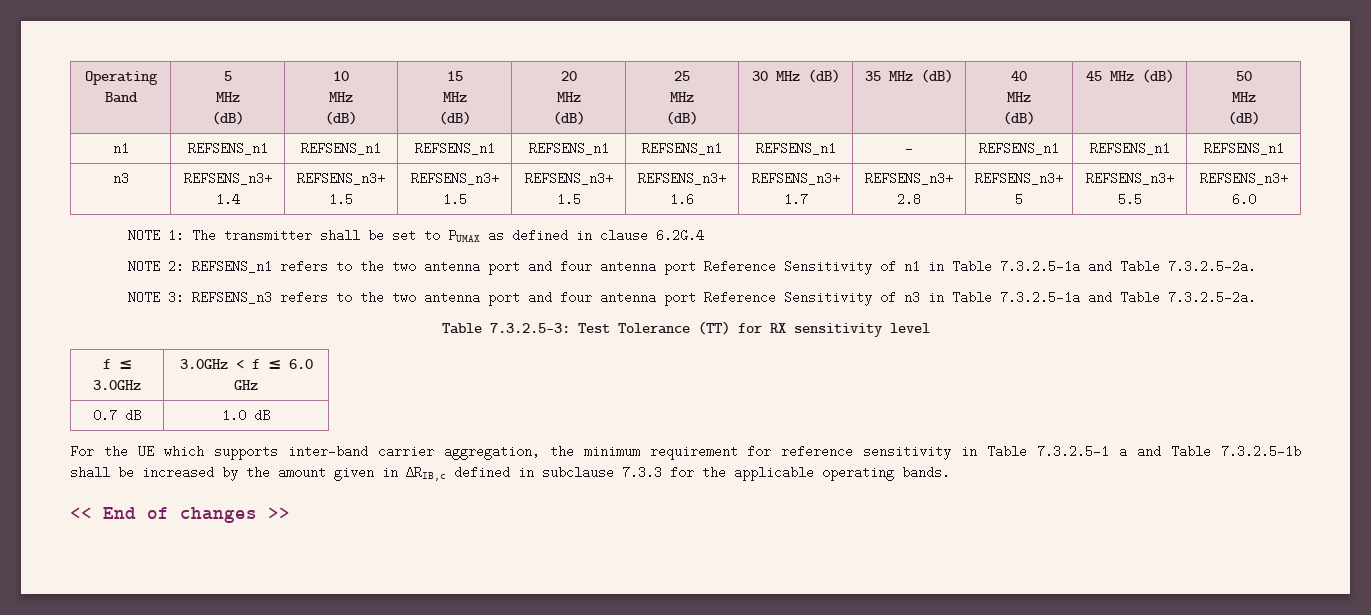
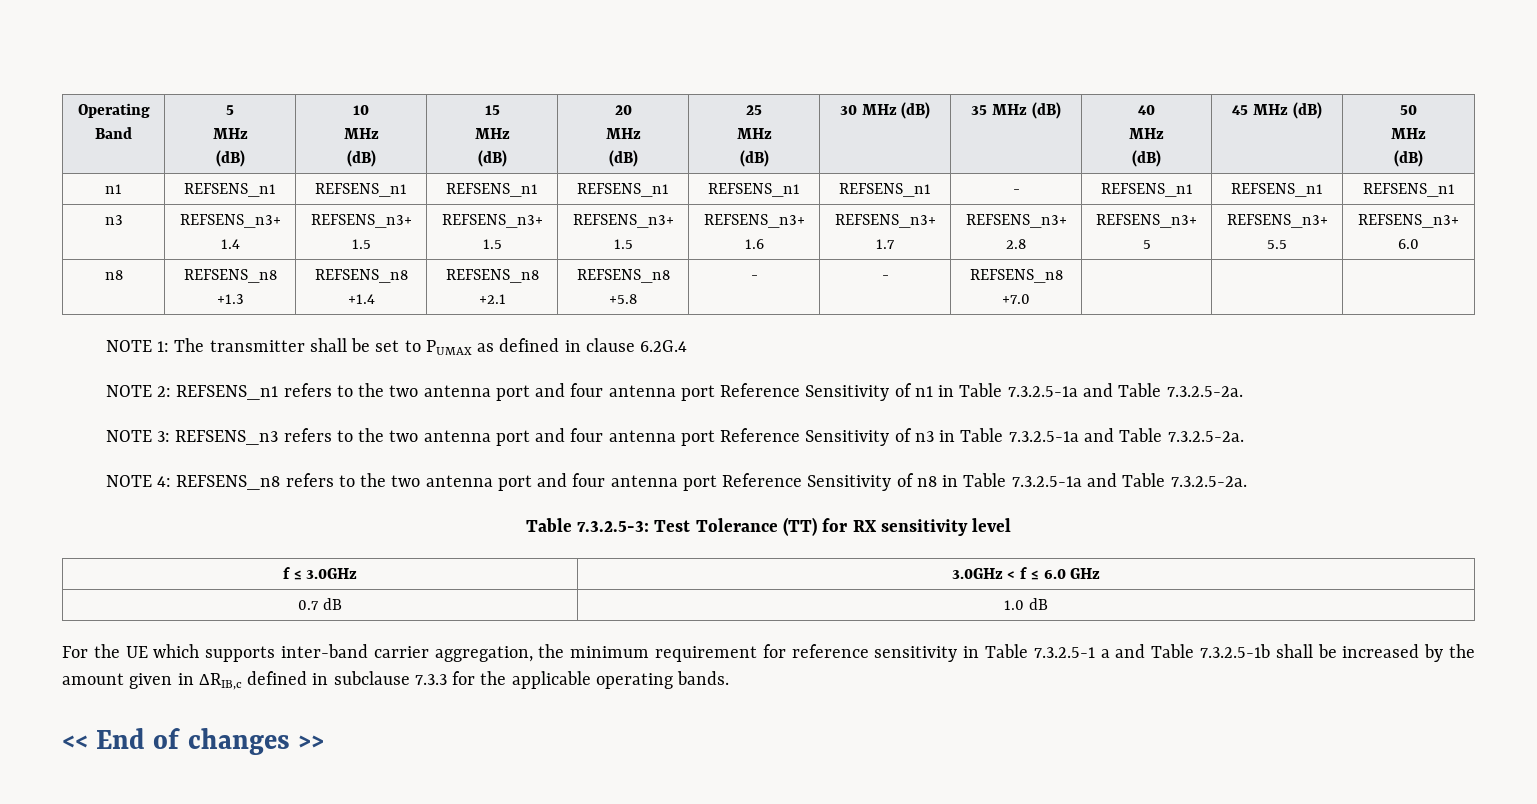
(1256, 199) none -> [104,270,123,280] [183,269,277,283] [216,294,244,304] [314,269,408,283] [347,294,375,304] [445,269,539,283] [478,294,506,304] [576,269,670,283] [609,294,637,304] [750,275,758,280] [881,275,889,280] [969,269,1063,283] [1002,294,1030,304] // n8 | REFSENS_n8 +1.3 | REFSENS_n8 +1.4 | REFSENS_n8 +2.1 | REFSENS_n8 +5.8 | - | - | REFSENS_n8 +7.0 | | |
(1256, 297) none -> [105,473,1247,491] // NOTE 4: REFSENS_n8 refers to the two antenna port and four antenna port Reference Sensitivity of n8 in Table 7.3.2.5-1a and Table 7.3.2.5-2a.

